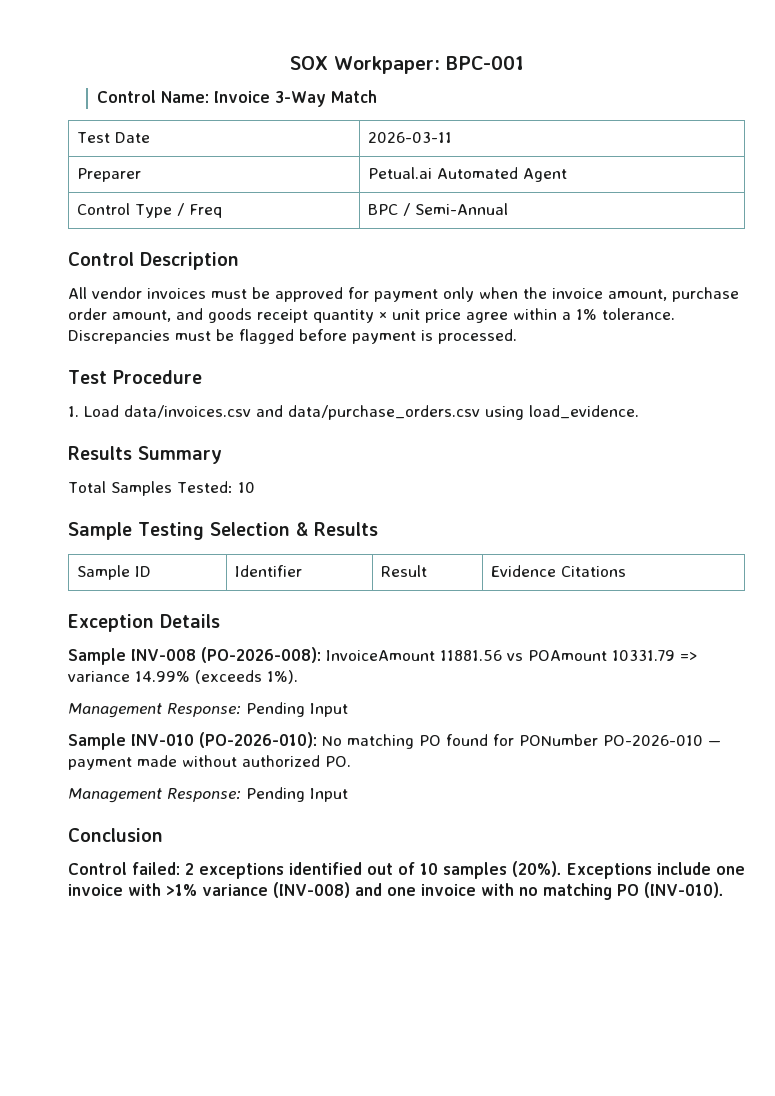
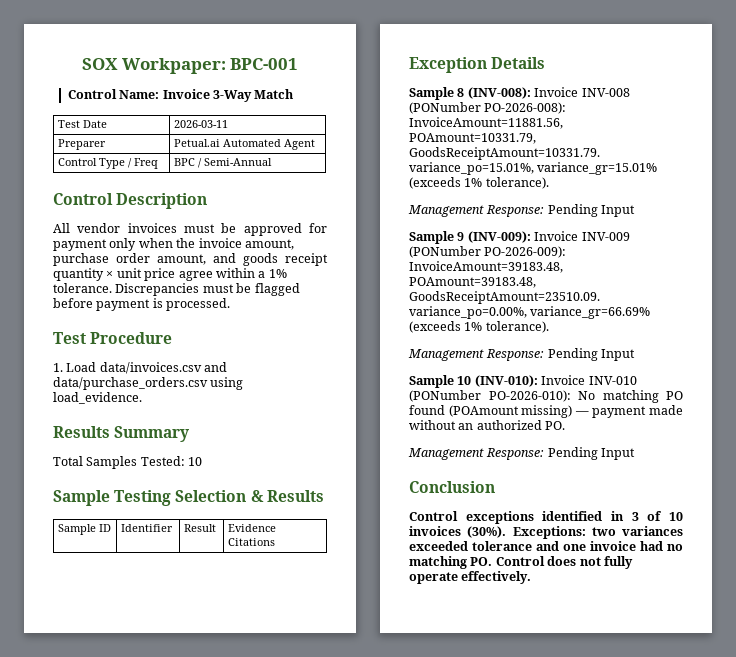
[131,647,697,663] [68,670,298,684] [68,702,348,718] [68,732,317,750] INV-008 (PO-2026-008): InvoiceAmount 11881.56 vs POAmount 10331.79 => variance 14.99% (exceeds 1%). // Management Response: Pending Input // Sample INV-010 (PO-2026-010): -> [457,87,630,99] [409,102,567,114] [409,117,563,129] [409,133,536,144] [409,147,600,160] [409,162,658,175] [409,177,549,189] [408,204,636,217] [409,231,630,244] [409,246,567,258] [409,261,563,273] [409,277,536,288] [409,291,600,304] [409,306,651,319] [409,321,549,333] [408,348,636,361] [409,375,637,388] [409,390,571,402] 8 (INV-008): Invoice INV-008 (PONumber PO-2026-008): InvoiceAmount=11881.56, POAmount=10331.79, GoodsReceiptAmount=10331.79. variance_po=15.01%, variance_gr=15.01% (exceeds 1% tolerance). // Management Response: Pending Input // Sample 9 (INV-009): Invoice INV-009 (PONumber PO-2026-009): InvoiceAmount=39183.48, POAmount=39183.48, GoodsReceiptAmount=23510.09. variance_po=0.00%, variance_gr=66.69% (exceeds 1% tolerance). // Management Response: Pending Input // Sample 10 (INV-010): Invoice INV-010 (PONumber PO-2026-010):
[493,734,703,746] for PONumber PO-2026-010 -> [448,405,573,418] (POAmount missing)
(237, 761) none -> [458,423,474,430] an
[132,861,745,879] [68,882,350,898] failed: 2 exceptions identified out of 10 samples (20%). Exceptions include one invoice with >1% variance (INV-008) -> [465,511,683,524] [409,526,683,539] [409,541,532,551] exceptions identified in 3 of 10 invoices (30%). Exceptions: two variances exceeded tolerance
[481,883,514,896] with -> [640,541,663,551] had
[617,882,724,898] PO (INV-010). -> [470,556,633,569] [409,571,532,584] PO. Control does not fully operate effectively.

